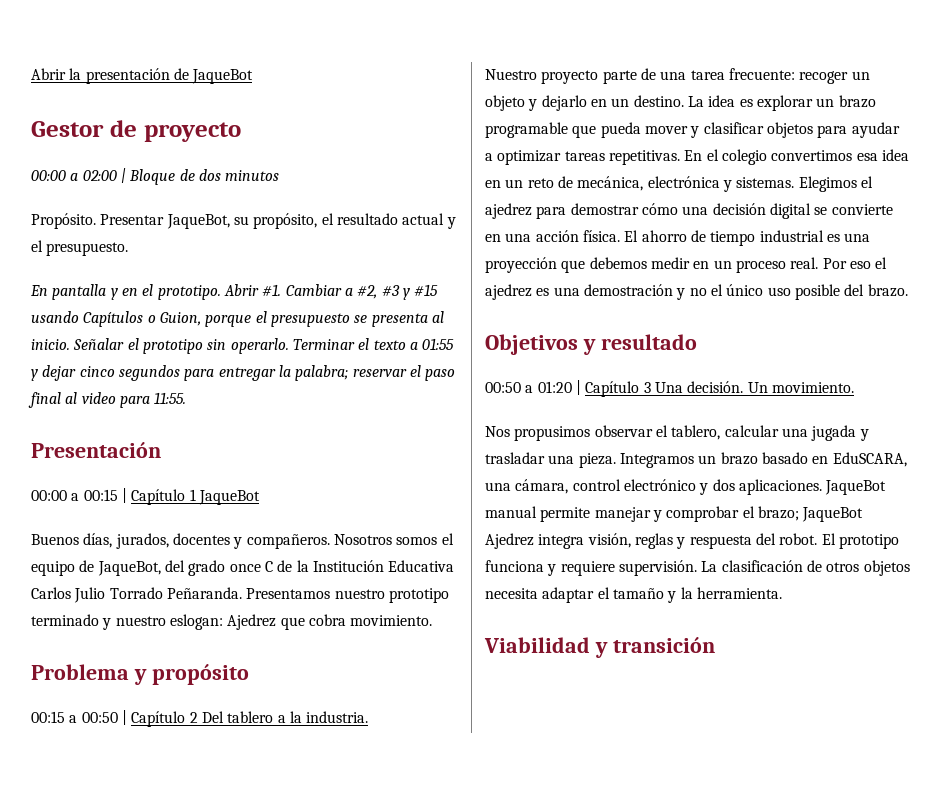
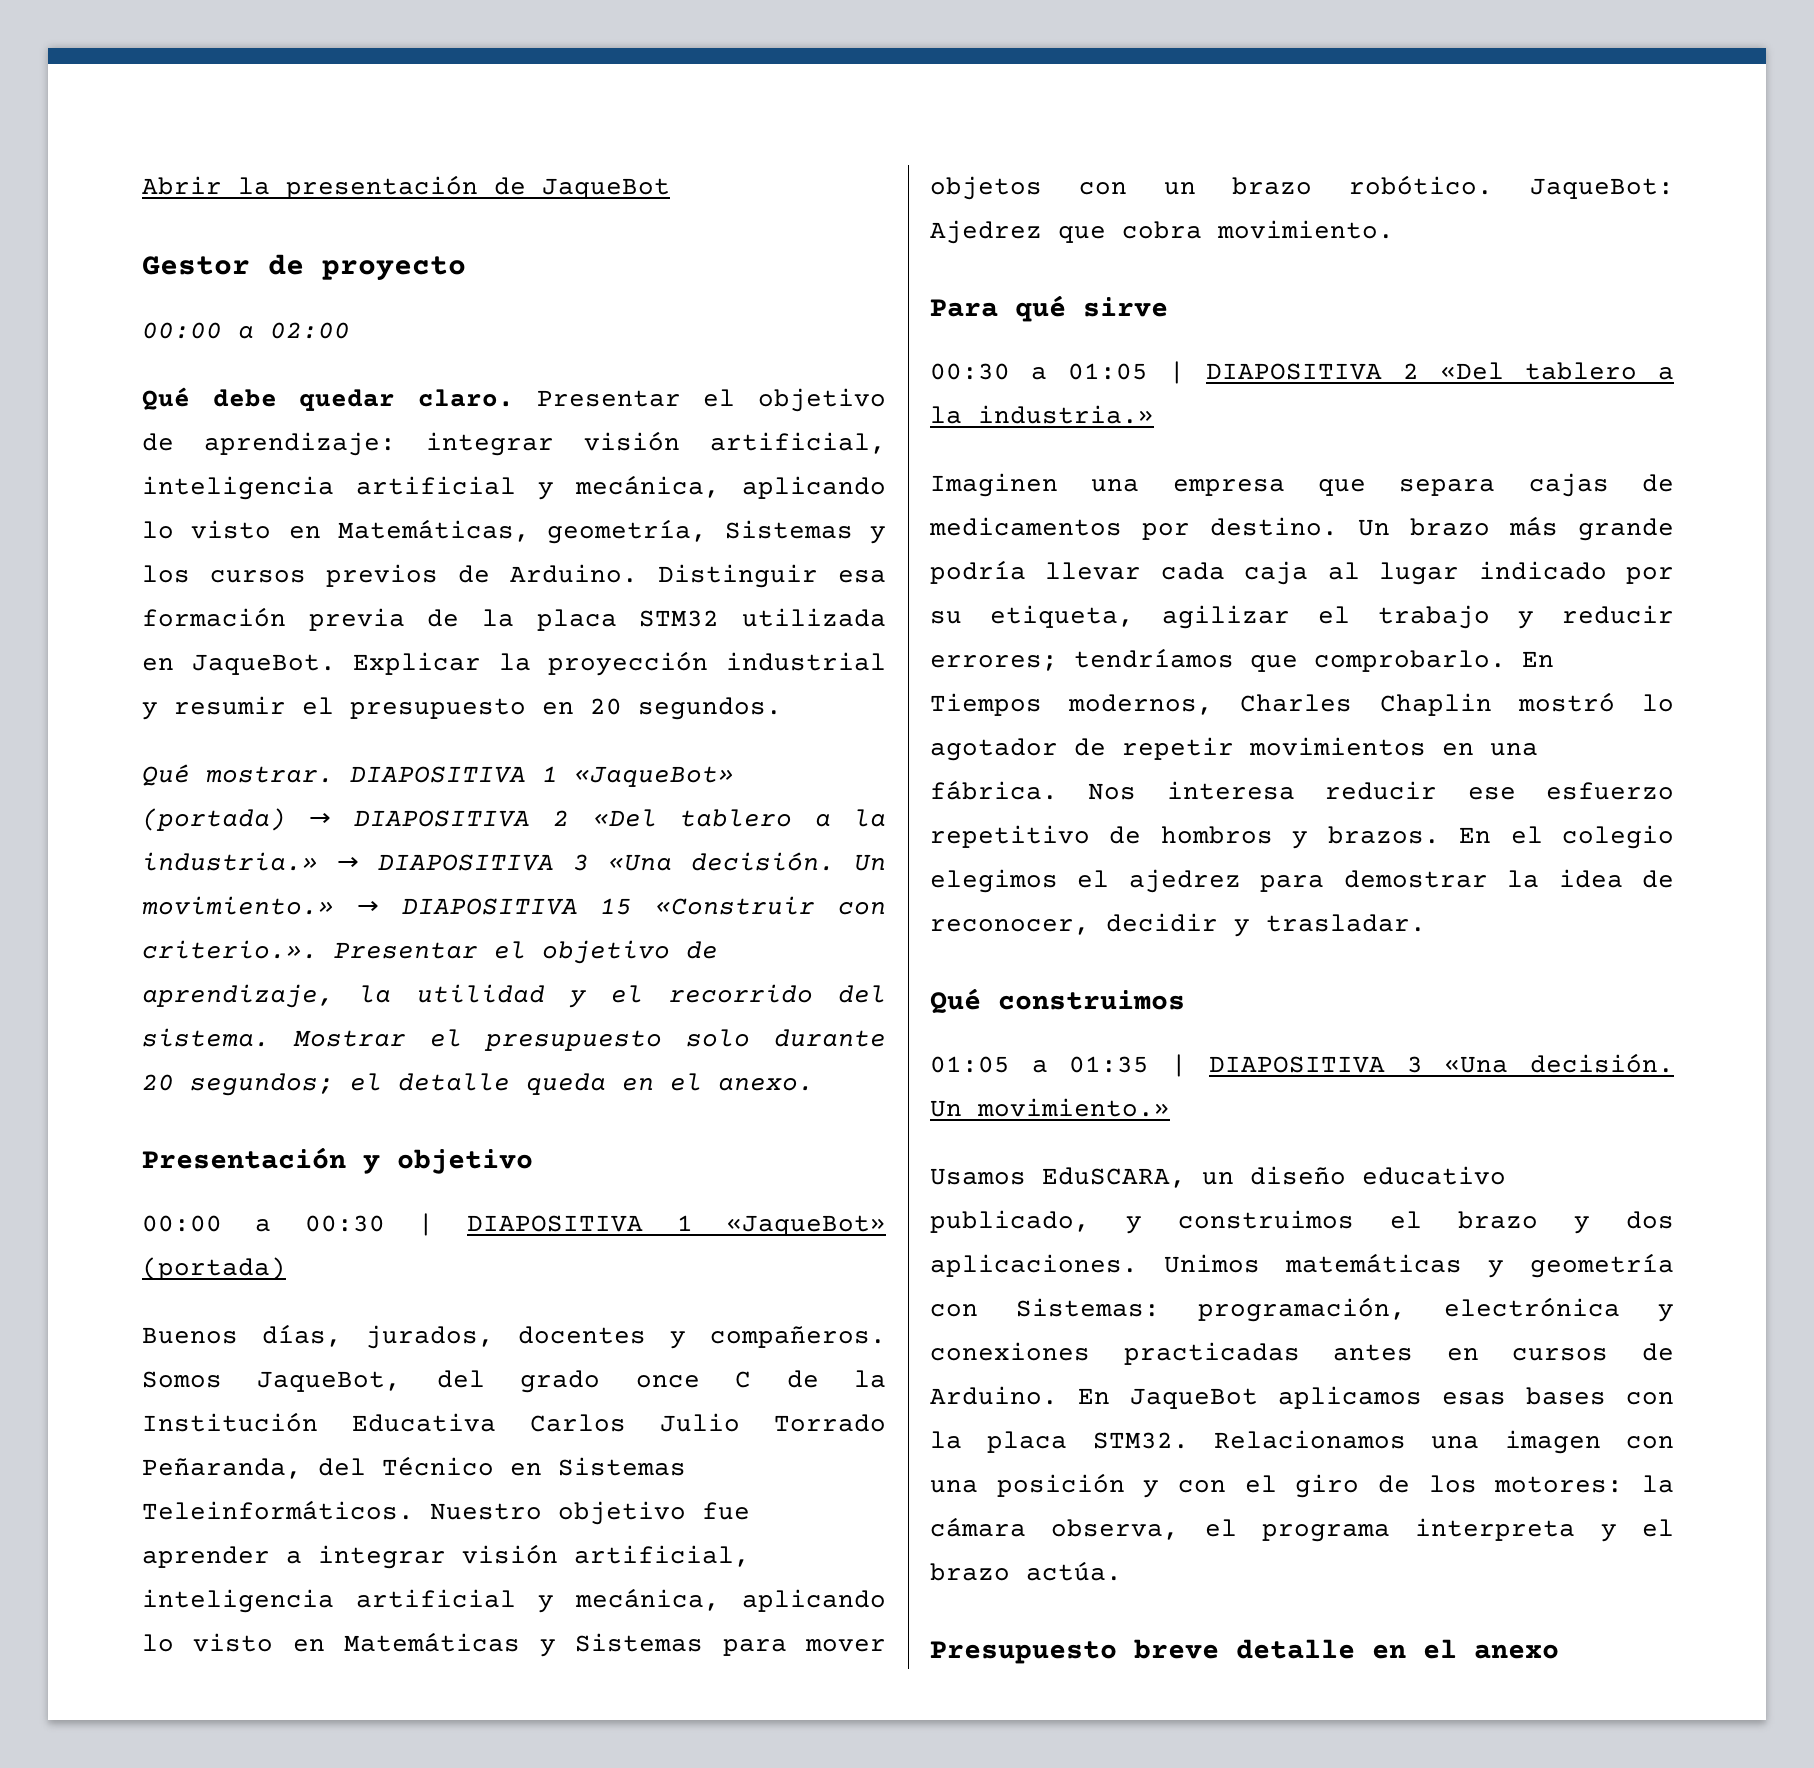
[120,168,280,185] [31,213,456,229] [31,240,129,256] [30,284,439,300] [31,311,444,327] [31,338,455,354] [31,365,456,381] [28,392,187,408] | Bloque de dos minutos // Propósito. Presentar JaqueBot, su propósito, el resultado actual y el presupuesto. // En pantalla y en el prototipo. Abrir #1. Cambiar a #2, #3 y #15 usando Capítulos o Guion, porque el presupuesto se presenta al inicio. Señalar el prototipo sin operarlo. Terminar el texto a 01:55 y dejar cinco segundos para entregar la palabra; reservar el paso final al video para 11:55. -> [142,387,886,412] [142,431,886,456] [142,475,886,500] [142,519,886,544] [142,564,886,588] [142,607,886,631] [142,651,887,676] [142,696,782,720] [142,764,734,787] [142,808,886,831] [142,852,886,871] [142,896,886,915] [142,940,718,964] [142,984,886,1008] [142,1028,886,1051] [142,1073,814,1096] // Qué debe quedar claro. Presentar el objetivo de aprendizaje: integrar visión artificial, inteligencia artificial y mecánica, aplicando lo visto en Matemáticas, geometría, Sistemas y los cursos previos de Arduino. Distinguir esa formación previa de la placa STM32 utilizada en JaqueBot. Explicar la proyección industrial y resumir el presupuesto en 20 segundos. // Qué mostrar. DIAPOSITIVA 1 «JaqueBot» (portada) → DIAPOSITIVA 2 «Del tablero a la industria.» → DIAPOSITIVA 3 «Una decisión. Un movimiento.» → DIAPOSITIVA 15 «Construir con criterio.». Presentar el objetivo de aprendizaje, la utilidad y el recorrido del sistema. Mostrar el presupuesto solo durante 20 segundos; el detalle queda en el anexo.
[31,488,260,505] // 00:00 a 00:15 | Capítulo 1 JaqueBot -> [363,1149,533,1174] [142,1213,886,1236] [142,1257,286,1280] y objetivo // 00:00 a 00:30 | DIAPOSITIVA 1 «JaqueBot» (portada)
[333,533,454,545] [31,560,95,576] Nosotros somos el equipo de -> [142,1371,222,1388] Somos
[166,587,449,603] [31,614,433,630] [31,664,249,685] [31,710,369,727] [485,68,870,84] [485,95,876,111] [485,122,900,138] [485,149,909,165] [485,176,873,192] [485,203,893,219] [485,230,871,246] [485,257,888,273] [485,284,908,300] [485,334,697,355] [485,380,854,397] [485,425,869,441] [485,452,907,468] [485,479,887,495] [485,506,864,522] [485,533,899,549] [485,560,910,576] [485,587,782,603] [484,637,715,658] Peñaranda. Presentamos nuestro prototipo terminado y nuestro eslogan: Ajedrez que cobra movimiento. // Problema y propósito // 00:15 a 00:50 | Capítulo 2 Del tablero a la industria. // Nuestro proyecto parte de una tarea frecuente: recoger un objeto y dejarlo en un destino. La idea es explorar un brazo programable que pueda mover y clasificar objetos para ayudar a optimizar tareas repetitivas. En el colegio convertimos esa idea en un reto de mecánica, electrónica y sistemas. Elegimos el ajedrez para demostrar cómo una decisión digital se convierte en una acción física. El ahorro de tiempo industrial es una proyección que debemos medir en un proceso real. Por eso el ajedrez es una demostración y no el único uso posible del brazo. // Objetivos y resultado // 00:50 a 01:20 | Capítulo 3 Una decisión. Un movimiento. // Nos propusimos observar el tablero, calcular una jugada y trasladar una pieza. Integramos un brazo basado en EduSCARA, una cámara, control electrónico y dos aplicaciones. JaqueBot manual permite manejar y comprobar el brazo; JaqueBot Ajedrez integra visión, reglas y respuesta del robot. El prototipo funciona y requiere supervisión. La clasificación de otros objetos necesita adaptar el tamaño y la herramienta. // Viabilidad y transición -> [142,1456,686,1479] [142,1500,750,1525] [142,1544,750,1569] [142,1588,886,1613] [142,1632,886,1657] [930,175,1674,200] [930,220,1394,244] [930,295,1168,322] [930,361,1674,384] [930,405,1154,424] [930,473,1674,497] [929,516,1674,541] [930,560,1674,585] [930,605,1674,629] [930,648,1554,672] [930,692,1674,716] [930,737,1538,761] [930,780,1674,800] [930,825,1674,849] [930,869,1674,893] [930,913,1426,937] [930,988,1185,1014] [930,1053,1674,1077] [930,1098,1170,1117] [930,1166,1506,1188] [930,1210,1674,1234] [930,1253,1674,1278] [930,1297,1674,1322] [930,1342,1674,1365] [930,1386,1674,1409] [930,1430,1674,1454] [930,1473,1674,1498] [930,1517,1674,1542] [930,1561,1122,1581] [930,1639,1559,1664] Peñaranda, del Técnico en Sistemas Teleinformáticos. Nuestro objetivo fue aprender a integrar visión artificial, inteligencia artificial y mecánica, aplicando lo visto en Matemáticas y Sistemas para mover objetos con un brazo robótico. JaqueBot: Ajedrez que cobra movimiento. // Para qué sirve // 00:30 a 01:05 | DIAPOSITIVA 2 «Del tablero a la industria.» // Imaginen una empresa que separa cajas de medicamentos por destino. Un brazo más grande podría llevar cada caja al lugar indicado por su etiqueta, agilizar el trabajo y reducir errores; tendríamos que comprobarlo. En Tiempos modernos, Charles Chaplin mostró lo agotador de repetir movimientos en una fábrica. Nos interesa reducir ese esfuerzo repetitivo de hombros y brazos. En el colegio elegimos el ajedrez para demostrar la idea de reconocer, decidir y trasladar. // Qué construimos // 01:05 a 01:35 | DIAPOSITIVA 3 «Una decisión. Un movimiento.» // Usamos EduSCARA, un diseño educativo publicado, y construimos el brazo y dos aplicaciones. Unimos matemáticas y geometría con Sistemas: programación, electrónica y conexiones practicadas antes en cursos de Arduino. En JaqueBot aplicamos esas bases con la placa STM32. Relacionamos una imagen con una posición y con el giro de los motores: la cámara observa, el programa interpreta y el brazo actúa. // Presupuesto breve detalle en el anexo

